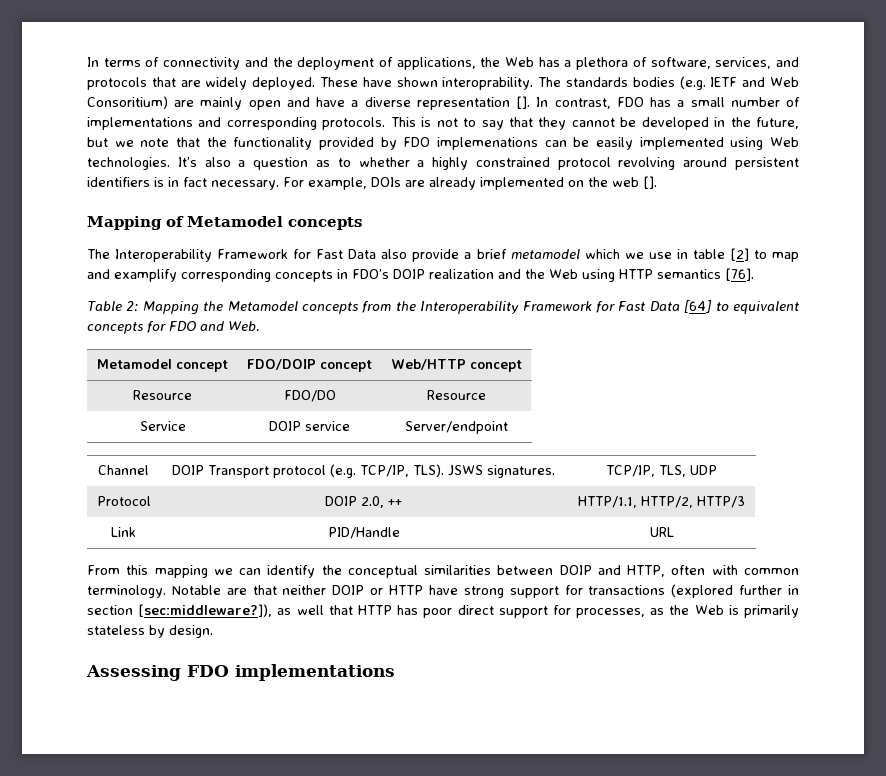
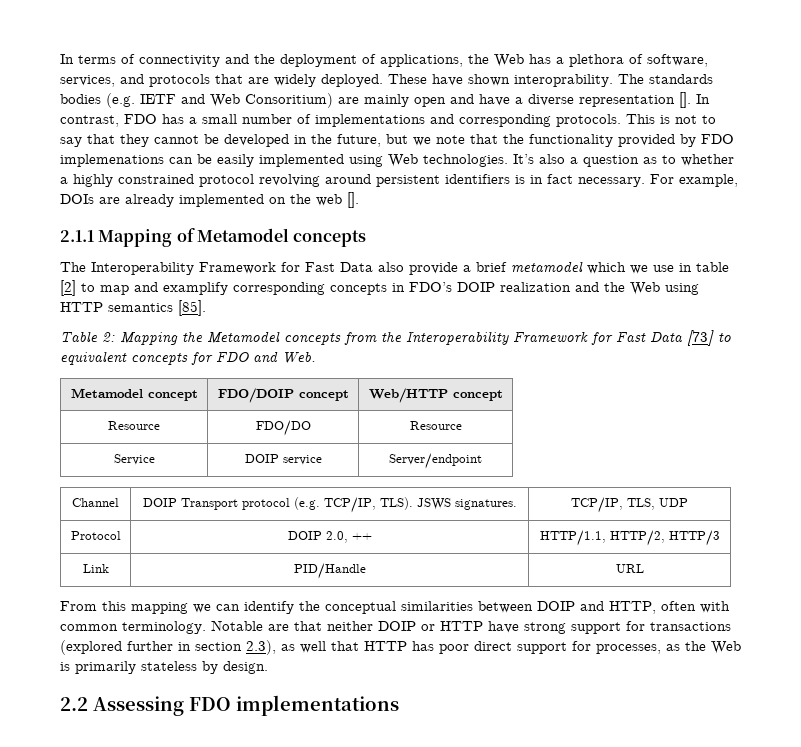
(657, 182) none -> [60,230,94,242] 2.1.1
[725,268,754,281] [76]. -> [178,300,206,316] [85].
[684,300,713,313] [64] -> [687,330,714,346] [73]
[138,604,273,617] [sec:middleware?]), -> [246,640,276,655] 2.3),
(213, 631) none -> [60,697,88,711] 2.2

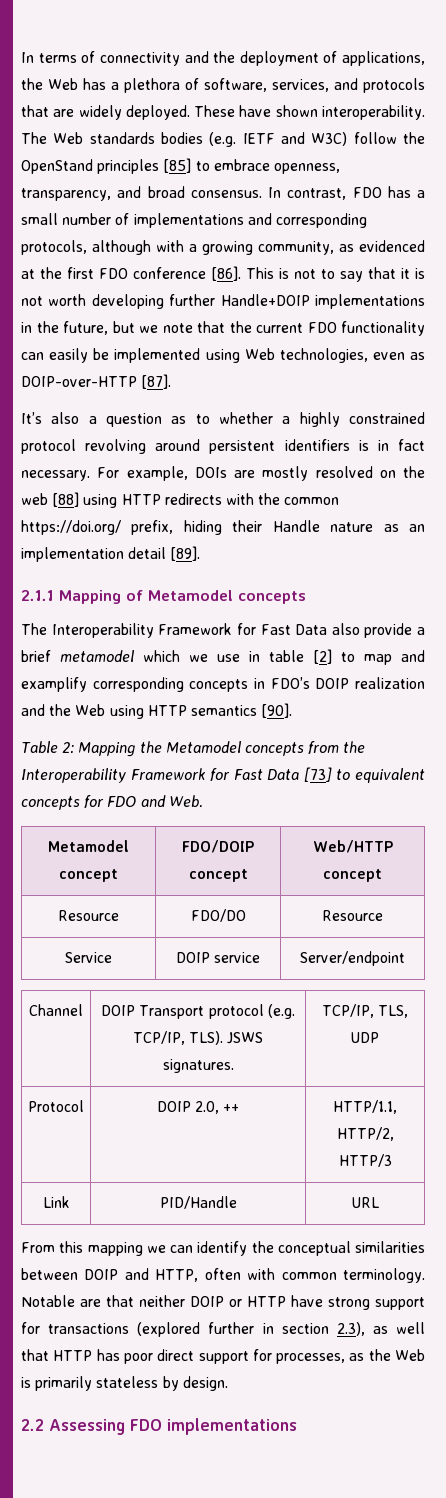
[514,74,644,87] interoprability. The -> [321,105,425,120] [21,132,84,144] interoperability. The Web
[210,92,691,108] Web Consoritium) are mainly open and have a diverse representation []. -> [311,132,425,146] [21,158,340,174] [21,186,262,201] W3C) follow the OpenStand principles [85] to embrace openness, transparency, and broad consensus.
[556,114,621,127] protocols. -> [21,240,425,255] [21,266,241,281] protocols, although with a growing community, as evidenced at the first FDO conference [86].
[120,134,289,147] they cannot be developed -> [401,268,425,279] [21,294,425,309] it is not worth developing further Handle+DOIP implementations
[529,134,734,147] [60,154,508,167] functionality provided by FDO implemenations can be easily implemented using Web technologies. -> [256,321,425,336] [21,348,425,363] [21,374,172,389] current FDO functionality can easily be implemented using Web technologies, even as DOIP-over-HTTP [87]. //
[125,194,264,207] already implemented -> [262,466,373,481] mostly resolved
[347,192,359,208] []. -> [52,492,340,508] [21,520,425,535] [21,546,201,562] [88] using HTTP redirects with the common https://doi.org/ prefix, hiding their Handle nature as an implementation detail [89].
[178,300,206,316] [85]. -> [261,703,293,718] [90].

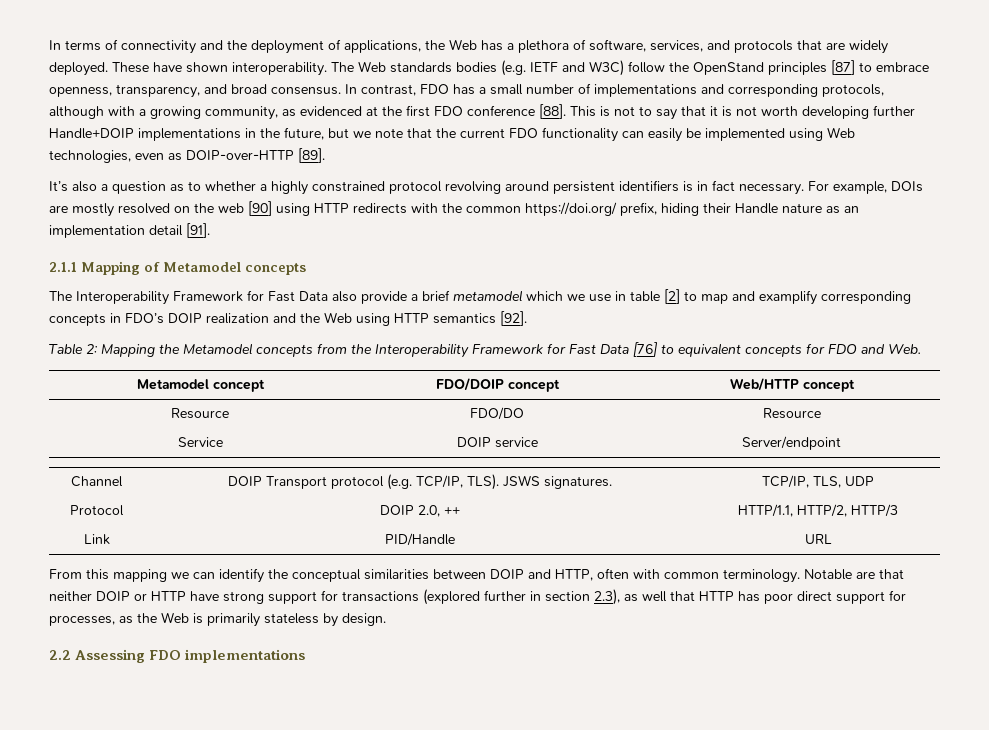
[163,158,192,173] [85] -> [831,60,855,75] [87]
[211,266,241,281] [86]. -> [539,104,566,119] [88].
[141,374,172,389] [87]. -> [298,148,325,163] [89].
[52,492,80,507] [88] -> [248,201,272,216] [90]
[170,546,201,561] [89]. -> [186,223,210,238] [91].
[261,703,293,718] [90]. -> [500,311,527,326] [92].
[303,767,332,782] [73] -> [633,342,658,357] [76]

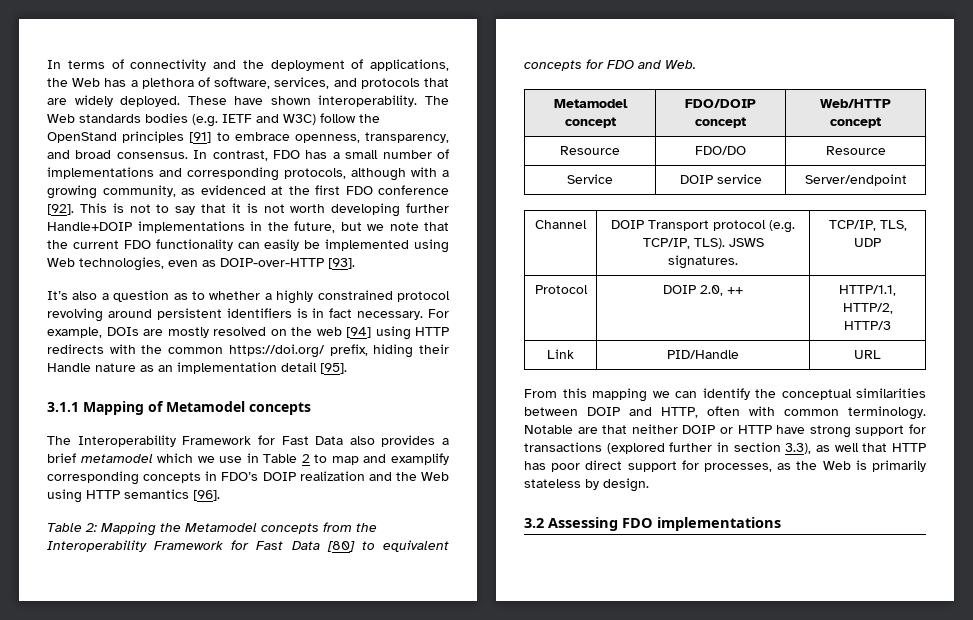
[831,60,855,75] [87] -> [189,132,212,143] [91]
[539,104,566,119] [88]. -> [47,204,74,215] [92].
[298,148,325,163] [89]. -> [328,258,355,269] [93].
[248,201,272,216] [90] -> [346,327,371,338] [94]
[186,223,210,238] [49,262,77,272] [91]. // 2.1.1 -> [320,363,347,374] [47,402,79,412] [95]. // 3.1.1
[361,291,407,304] provide -> [381,435,436,447] provides
[630,289,680,304] table [2] -> [263,454,310,463] Table 2
[500,311,527,326] [92]. -> [193,490,220,501] [96].
[633,342,658,357] [76] -> [326,541,355,552] [80]
[594,589,620,605] 2.3), -> [785,443,812,454] 3.3),
[49,650,71,660] 2.2 -> [524,518,544,528] 3.2

